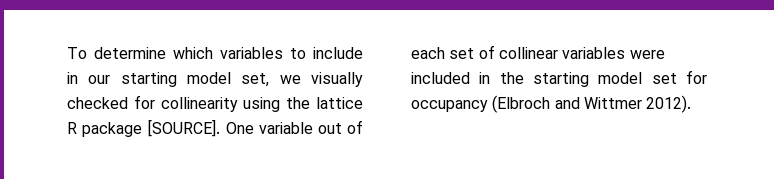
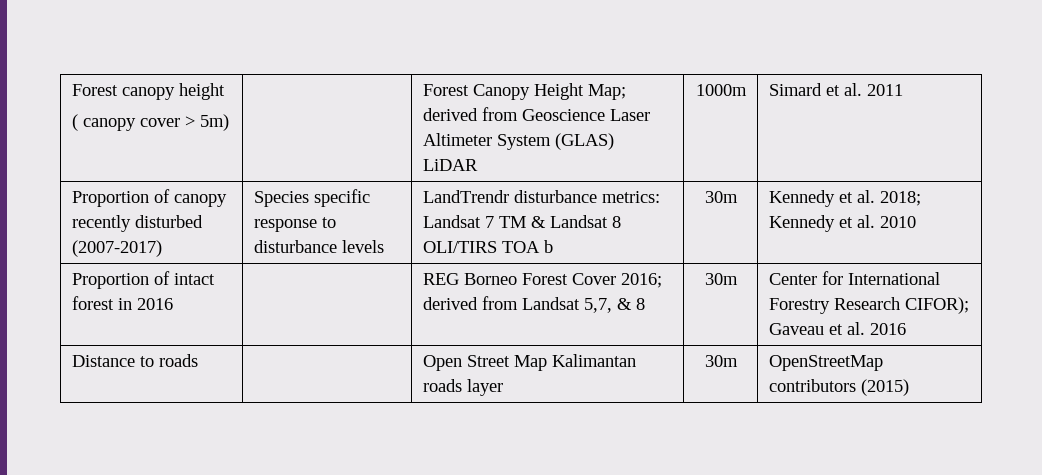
[67,47,363,59] [67,72,363,87] [67,95,363,112] [67,119,364,137] [411,45,665,59] [411,70,707,87] [411,95,692,113] To determine which variables to include in our starting model set, we visually checked for collinearity using the lattice R package [SOURCE]. One variable out of each set of collinear variables were included in the starting model set for occupancy (Elbroch and Wittmer 2012). -> [71,83,225,100] [71,114,229,131] [422,83,626,100] [422,107,650,121] [422,133,614,150] [422,159,478,171] [695,84,747,96] [768,83,903,96] [71,189,227,207] [71,215,203,232] [71,240,162,257] [253,189,370,207] [253,217,336,232] [253,240,384,253] [422,190,660,203] [422,215,621,228] [422,240,553,253] [704,191,738,203] [768,190,921,207] [768,215,916,232] [71,271,215,289] [71,296,173,310] [422,273,662,288] [422,296,645,313] [704,273,738,285] [768,271,940,285] [768,297,969,314] [768,322,906,335] [71,354,198,367] [422,354,636,371] [422,379,503,396] [704,355,738,367] [768,355,883,371] [768,379,909,396] Forest canopy height // ( canopy cover > 5m) | | Forest Canopy Height Map; derived from Geoscience Laser Altimeter System (GLAS) LiDAR | 1000m | Simard et al. 2011 // Proportion of canopy recently disturbed (2007-2017) | Species specific response to disturbance levels | LandTrendr disturbance metrics: Landsat 7 TM & Landsat 8 OLI/TIRS TOA b | 30m | Kennedy et al. 2018; Kennedy et al. 2010 // Proportion of intact forest in 2016 | | REG Borneo Forest Cover 2016; derived from Landsat 5,7, & 8 | 30m | Center for International Forestry Research CIFOR); Gaveau et al. 2016 // Distance to roads | | Open Street Map Kalimantan roads layer | 30m | OpenStreetMap contributors (2015)

